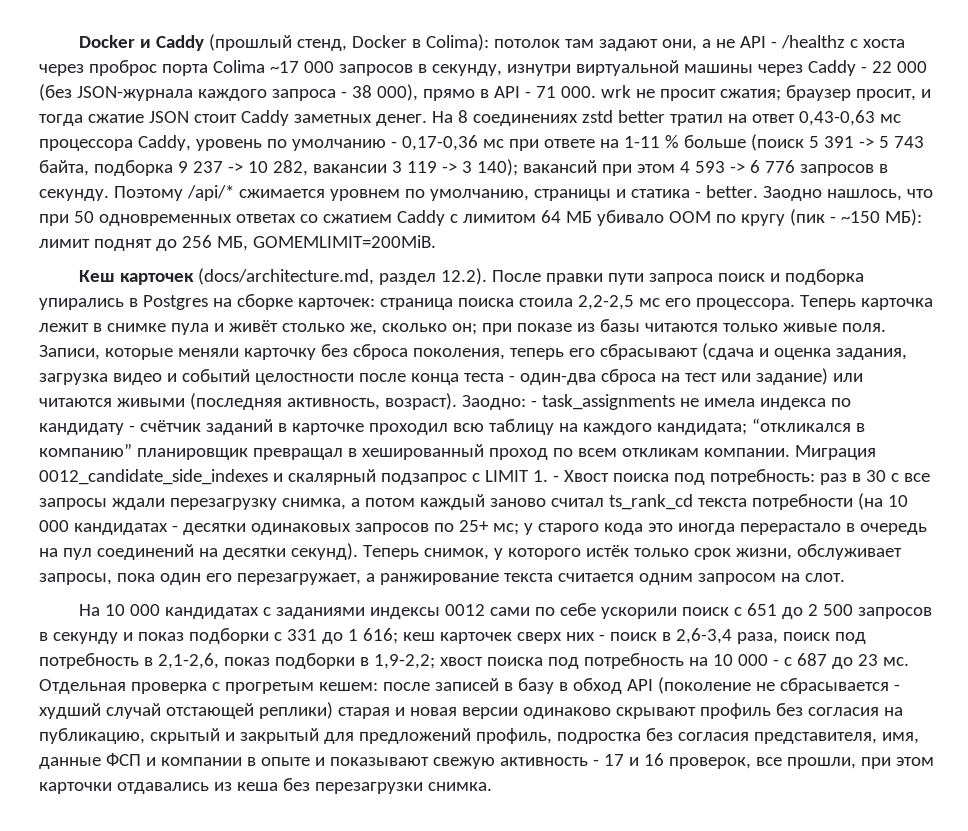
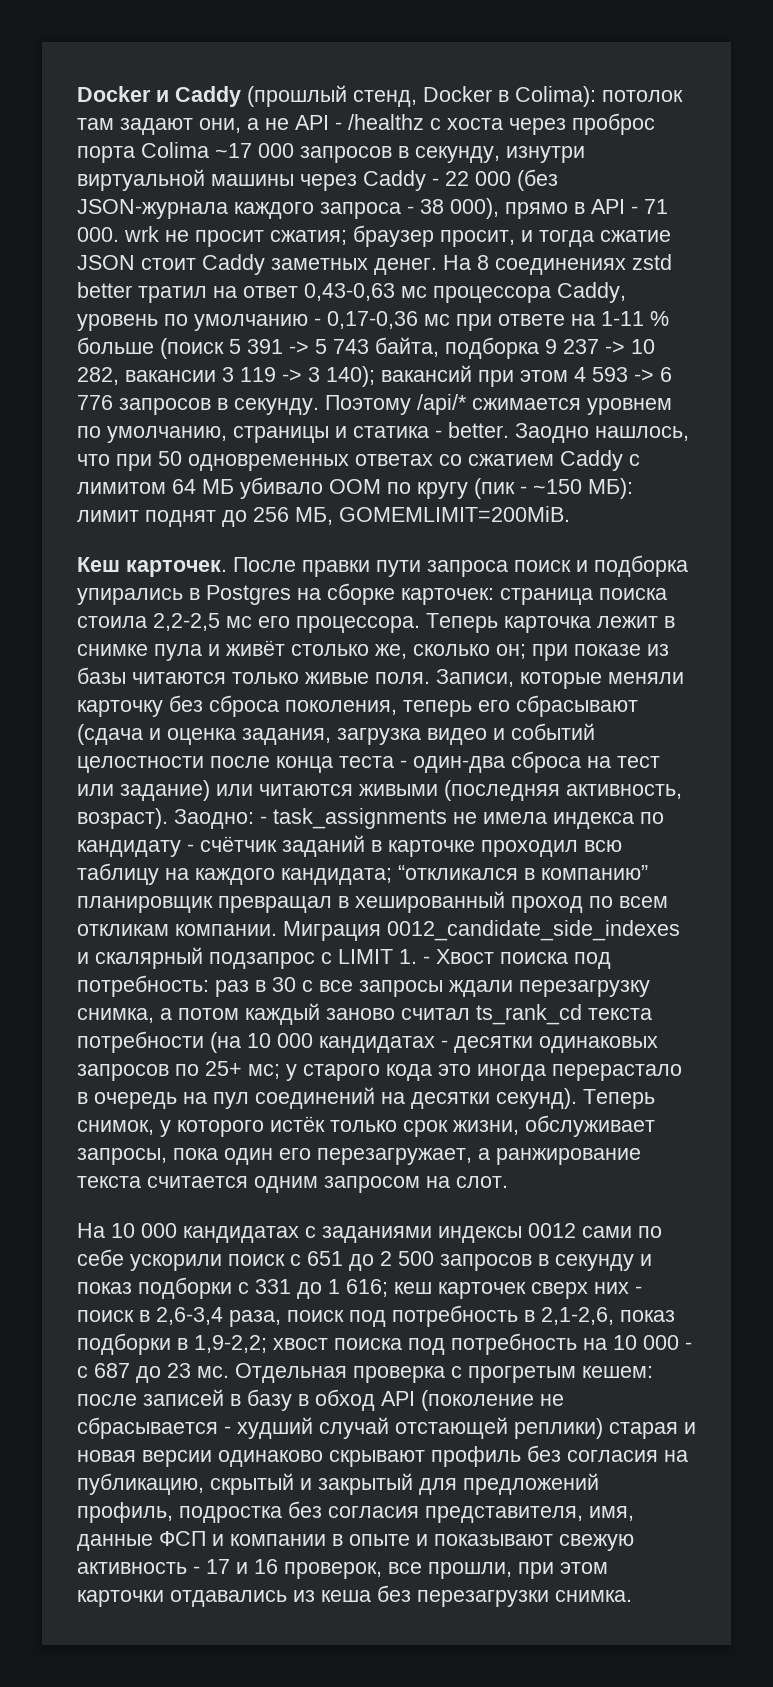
[119,268,487,285] карточек (docs/architecture.md, раздел 12.2). -> [126,560,227,577] карточек.

